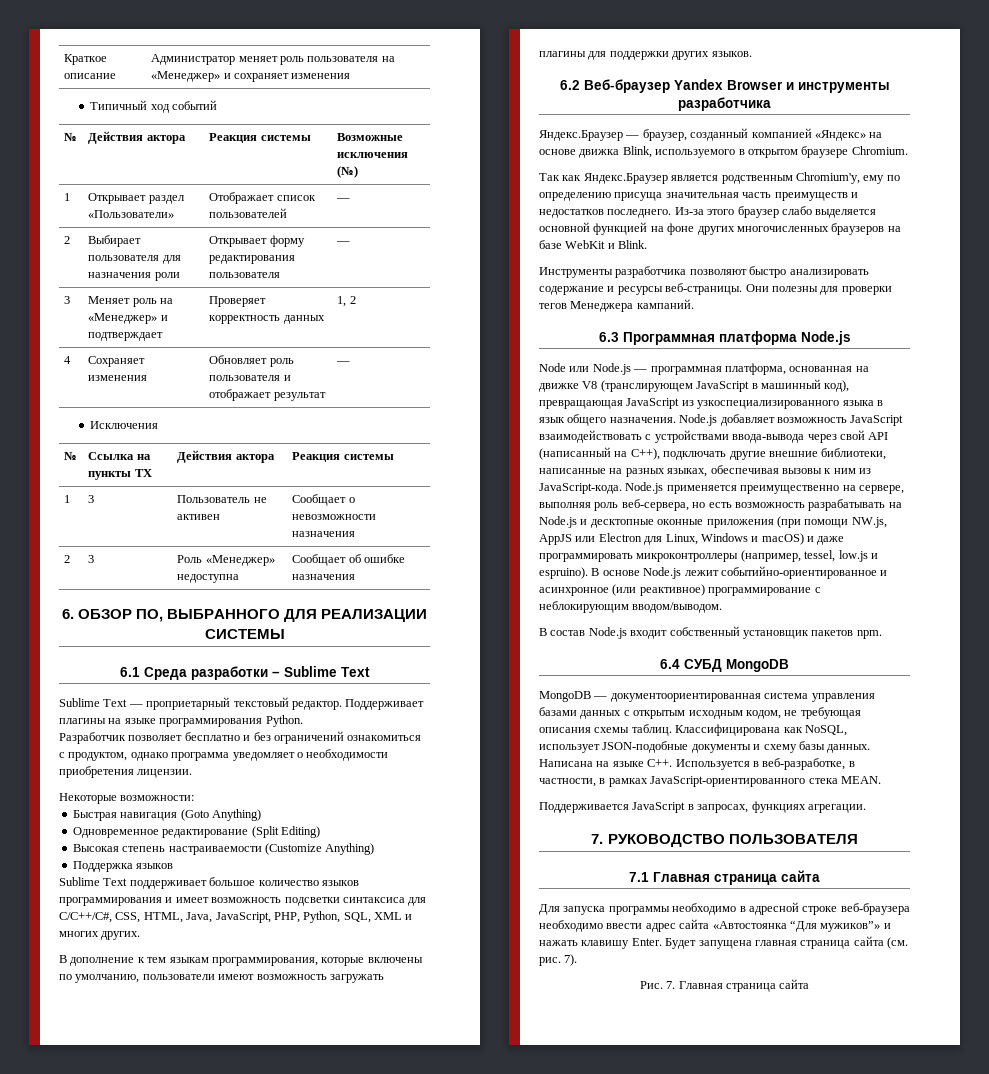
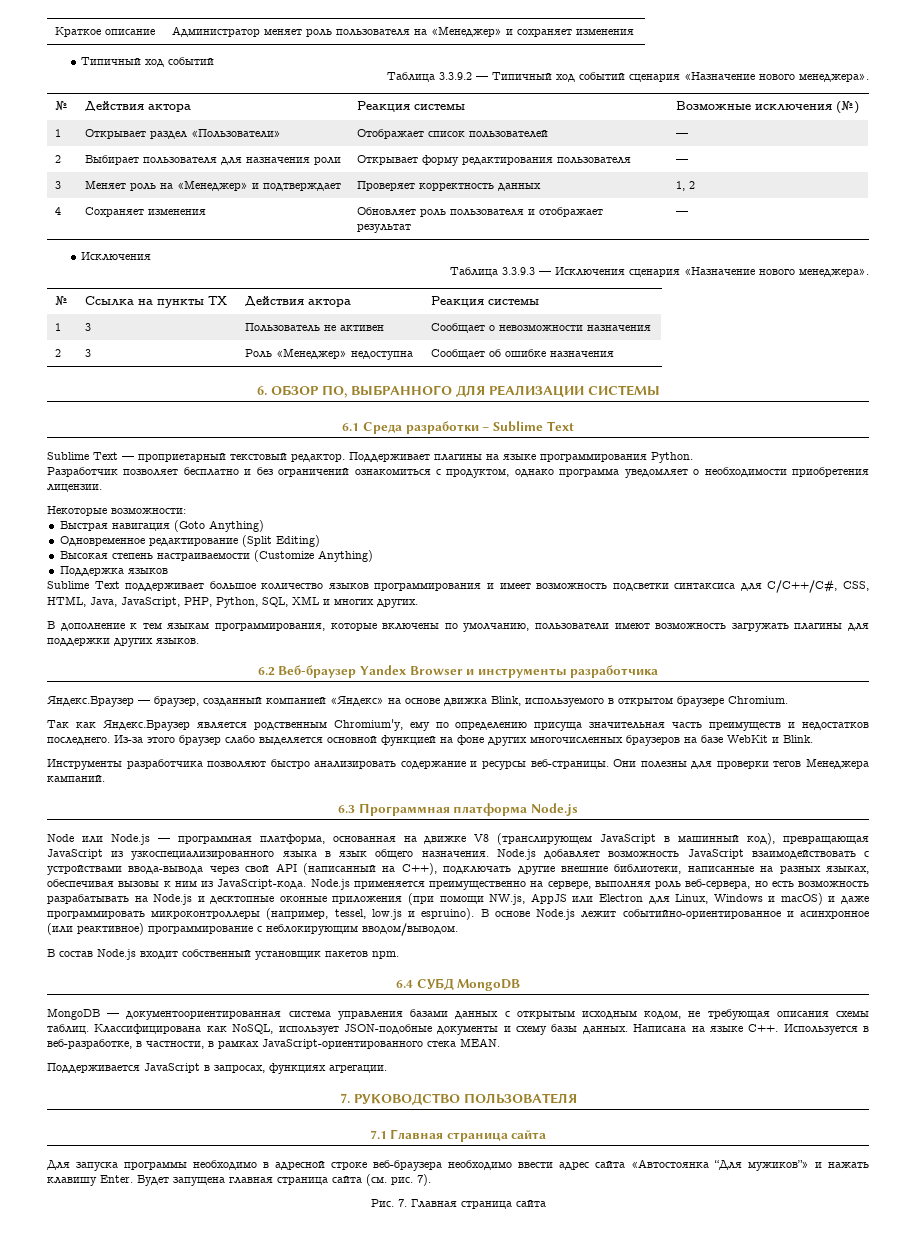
(218, 105) none -> [387,72,869,82] // Таблица 3.3.9.2 — Типичный ход событий сценария «Назначение нового менеджера».
(159, 425) none -> [450,267,869,277] // Таблица 3.3.9.3 — Исключения сценария «Назначение нового менеджера».

